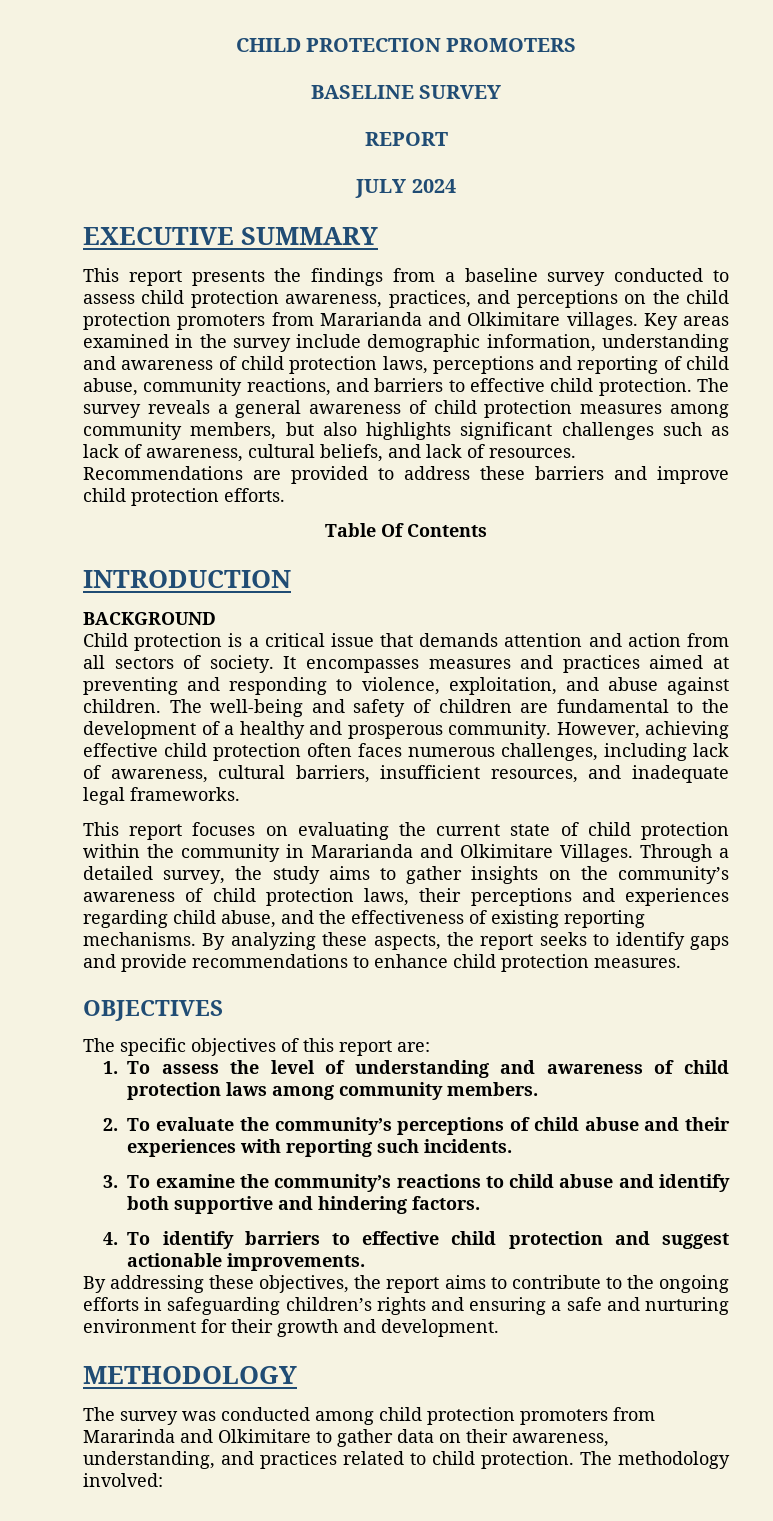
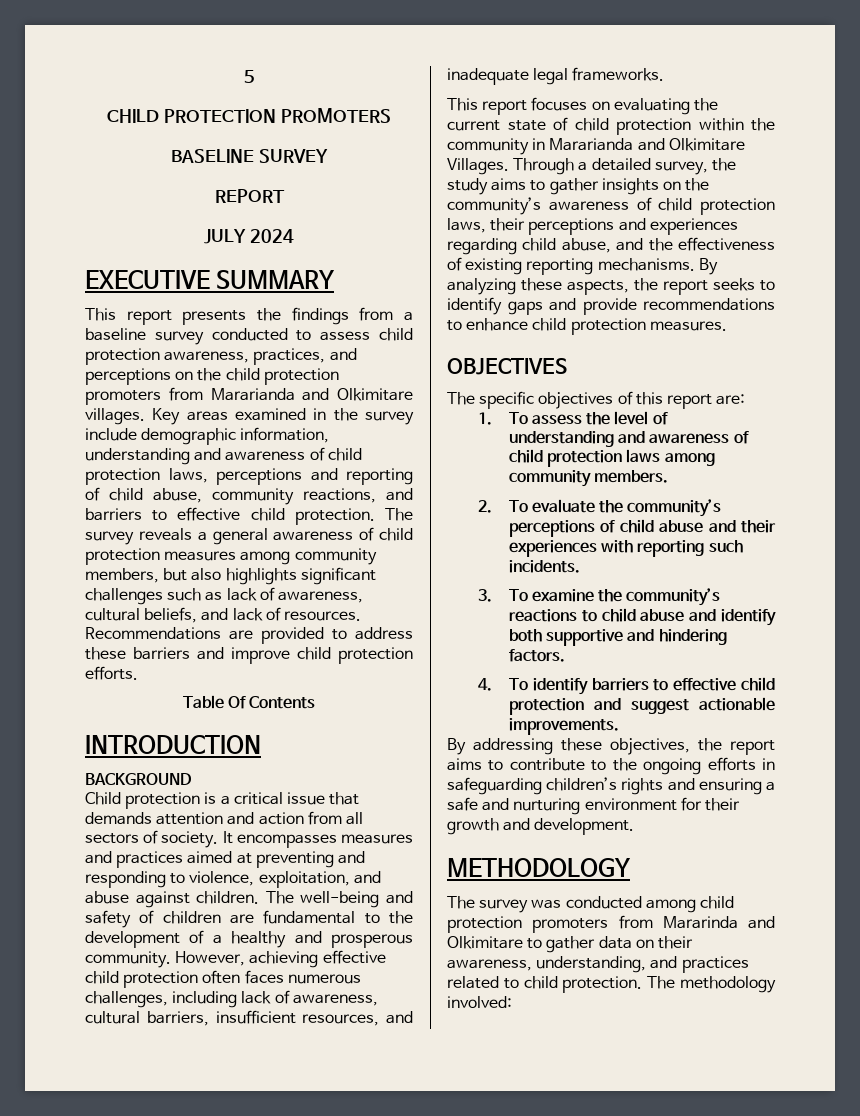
(235, 45) none -> [243,70,255,83] 5 //

